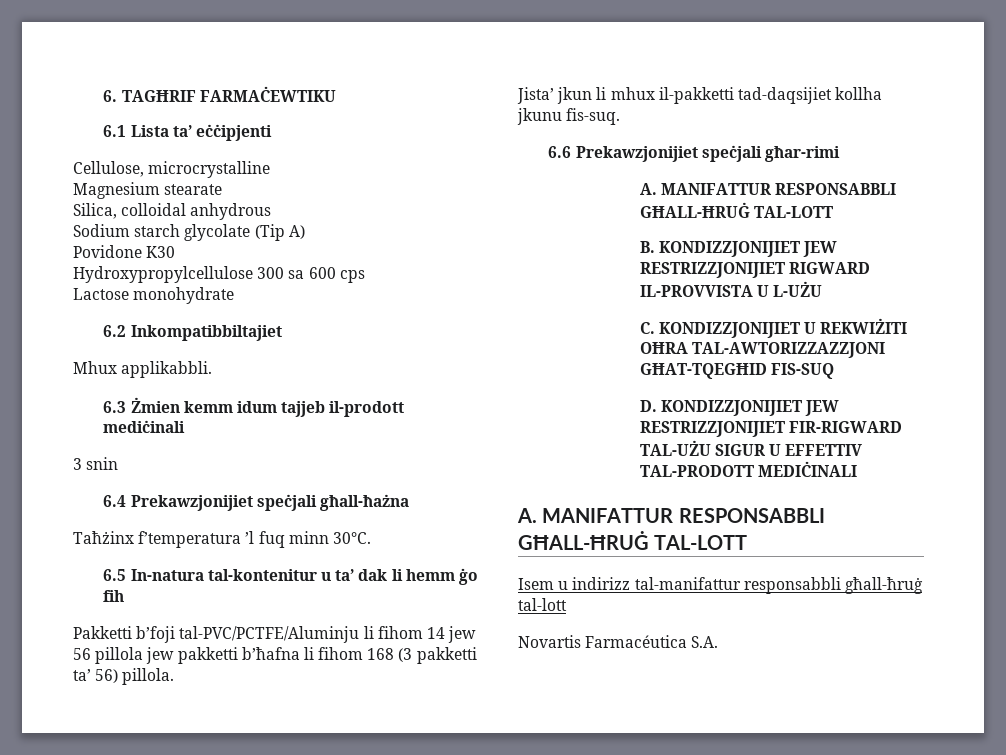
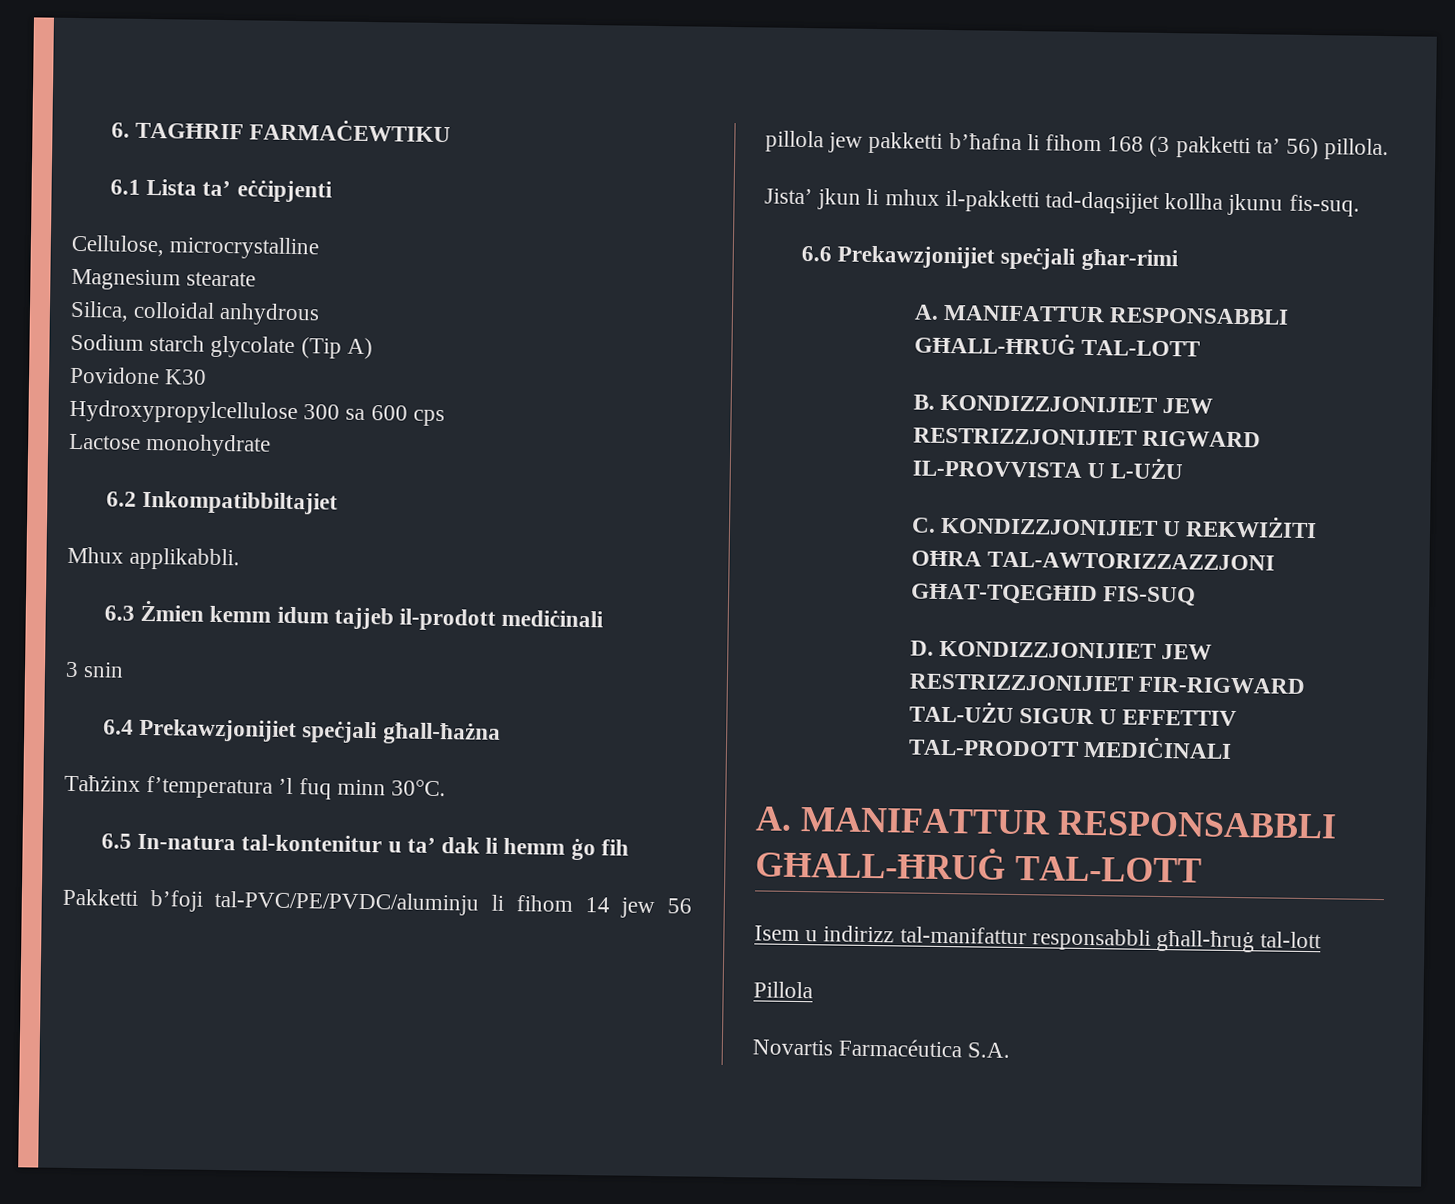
[179,626,360,643] tal-PVC/PCTFE/Aluminju -> [214,890,480,916] tal-PVC/PE/PVDC/aluminju
(567, 604) none -> [753,981,813,999] // Pillola

